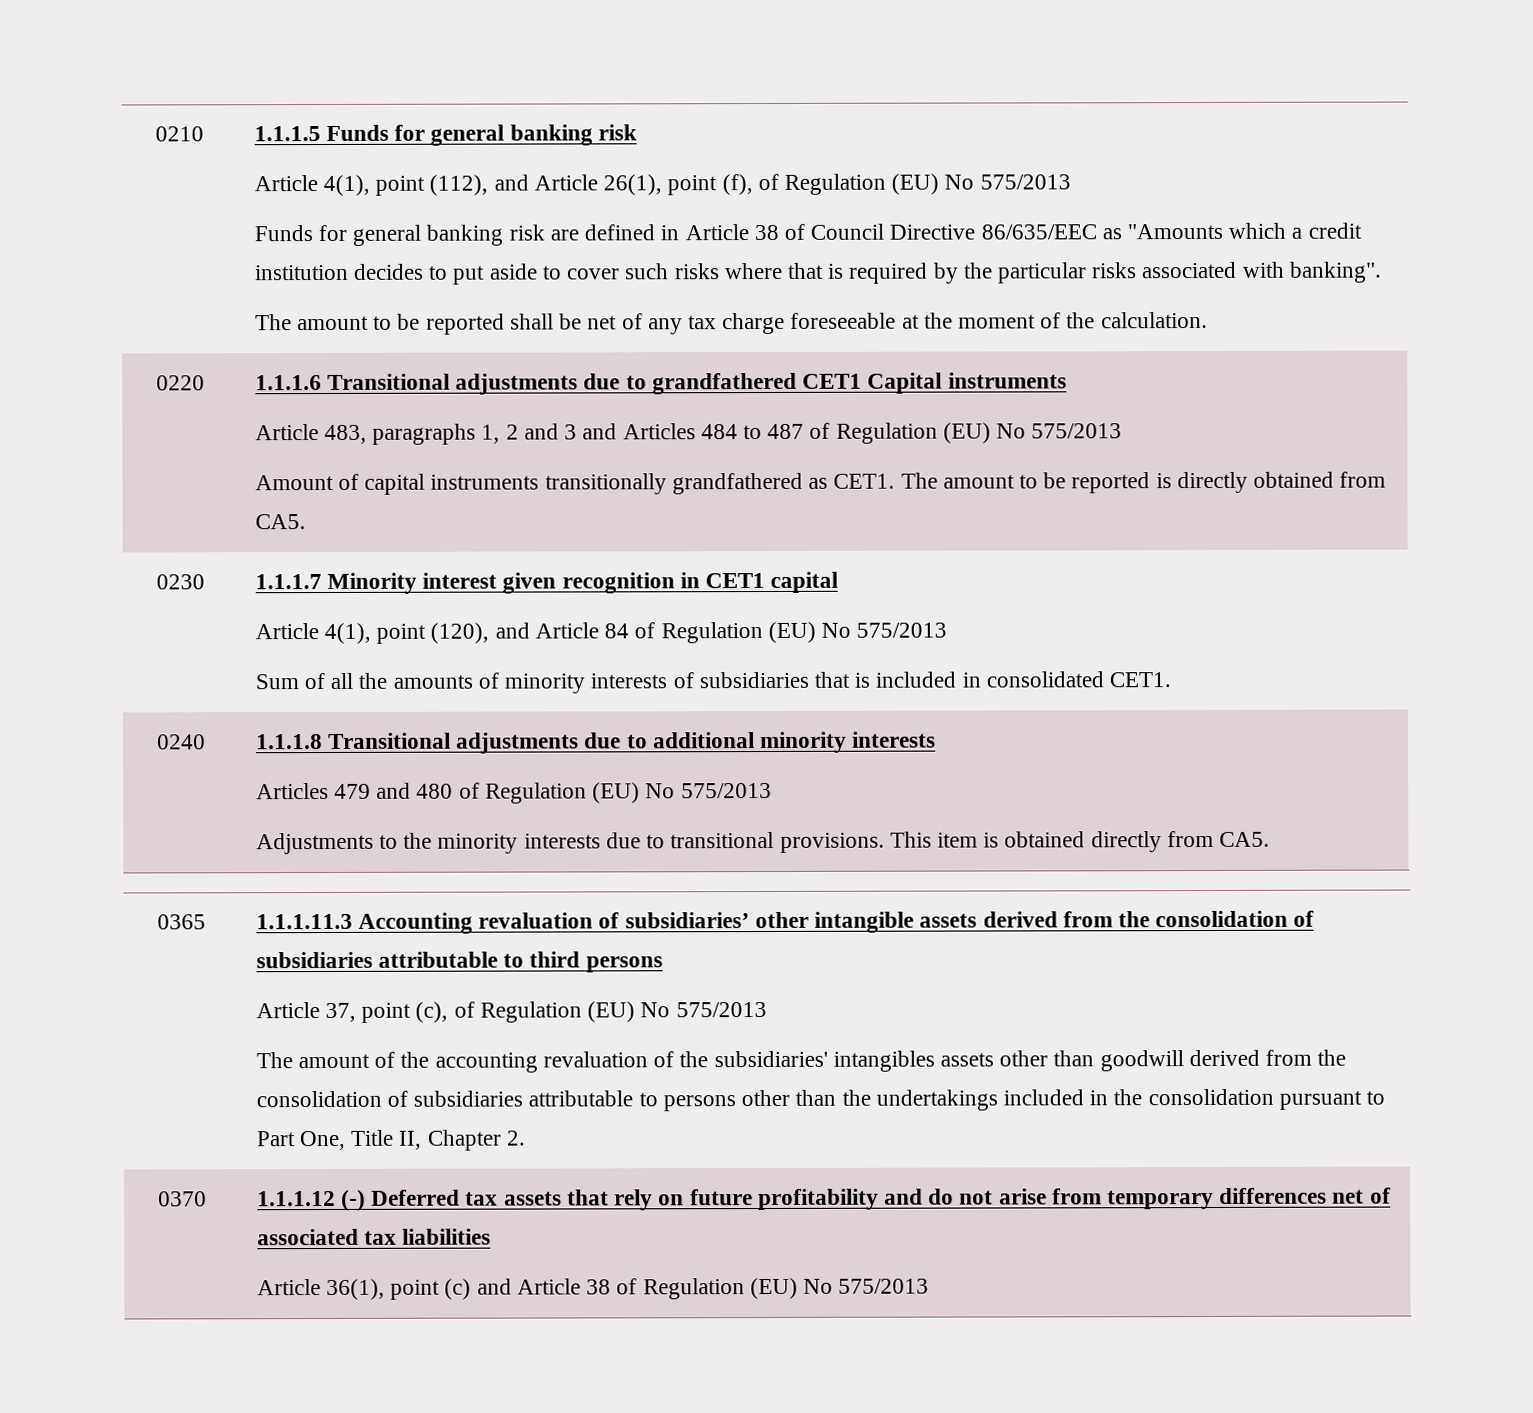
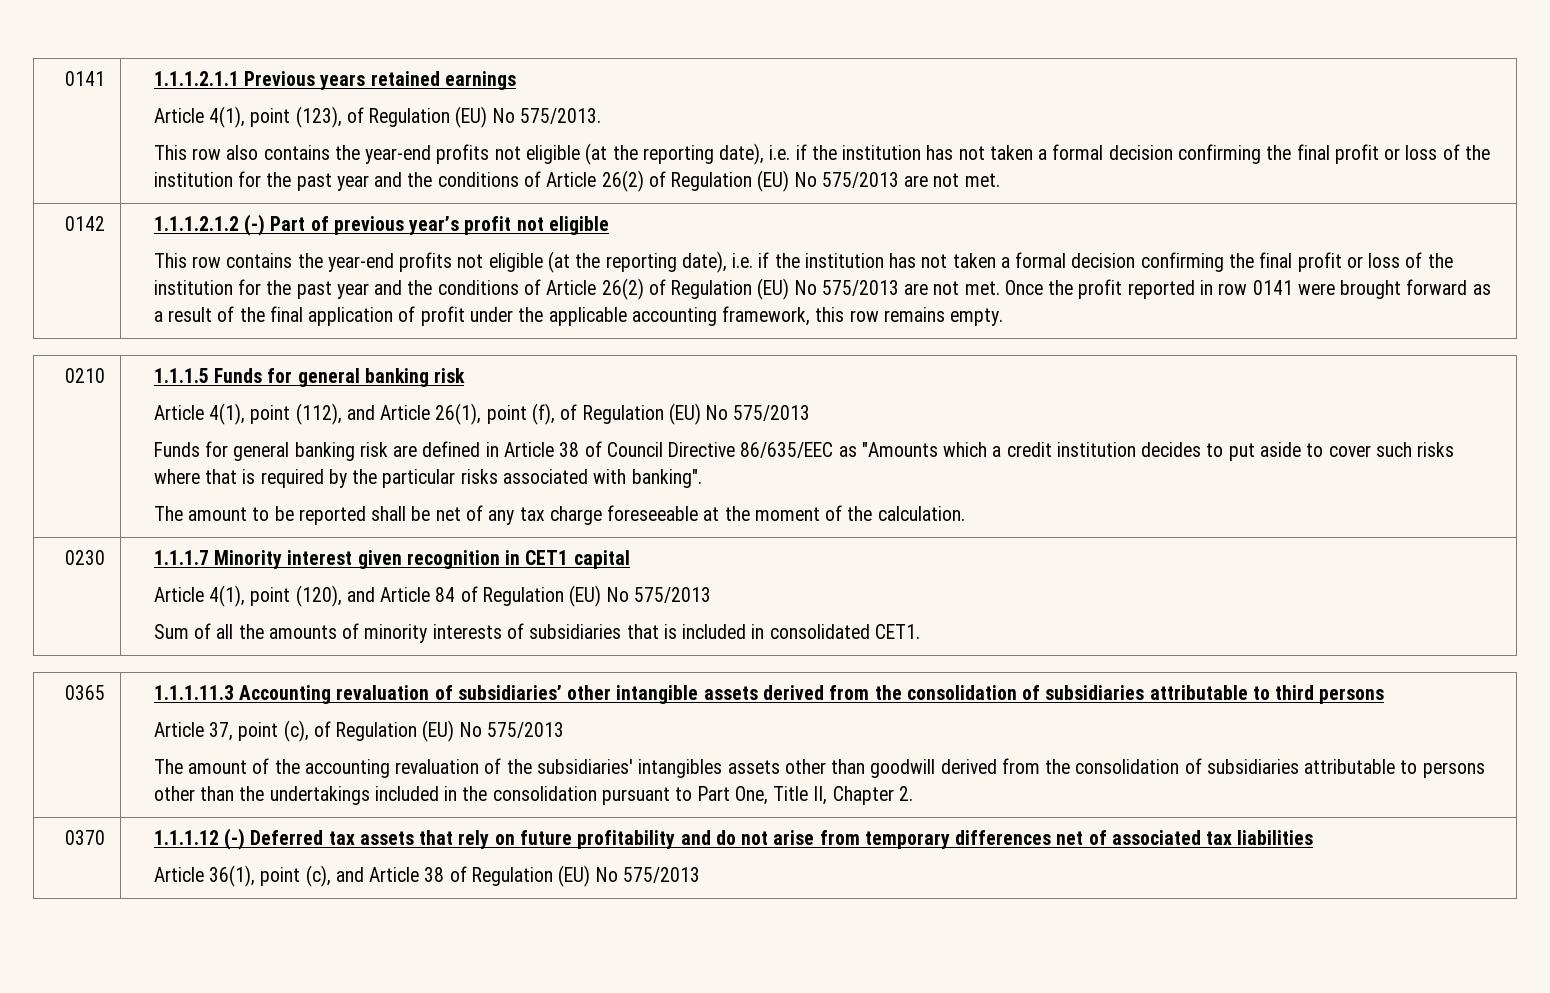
(154, 134) none -> [64,71,105,86] [153,71,516,90] [153,106,601,128] [153,143,1490,165] [153,170,1000,192] [64,216,105,231] [153,214,609,236] [153,251,1453,273] [153,278,1491,300] [153,306,1004,326] 0141 | 1.1.1.2.1.1 Previous years retained earnings // Article 4(1), point (123), of Regulation (EU) No 575/2013. // This row also contains the year-end profits not eligible (at the reporting date), i.e. if the institution has not taken a formal decision confirming the final profit or loss of the institution for the past year and the conditions of Article 26(2) of Regulation (EU) No 575/2013 are not met. // 0142 | 1.1.1.2.1.2 (-) Part of previous year’s profit not eligible // This row contains the year-end profits not eligible (at the reporting date), i.e. if the institution has not taken a formal decision confirming the final profit or loss of the institution for the past year and the conditions of Article 26(2) of Regulation (EU) No 575/2013 are not met. Once the profit reported in row 0141 were brought forward as a result of the final application of profit under the applicable accounting framework, this row remains empty. //
[155,375,205,391] [254,372,1067,395] [254,422,1123,445] [254,471,1387,495] [254,514,306,530] // 0220 | 1.1.1.6 Transitional adjustments due to grandfathered CET1 Capital instruments // Article 483, paragraphs 1, 2 and 3 and Articles 484 to 487 of Regulation (EU) No 575/2013 // Amount of capital instruments transitionally grandfathered as CET1. The amount to be reported is directly obtained from CA5. -> (965, 513) none
[156,734,206,750] [255,731,937,754] [255,782,772,804] [255,830,1270,855] // 0240 | 1.1.1.8 Transitional adjustments due to additional minority interests // Articles 479 and 480 of Regulation (EU) No 575/2013 // Adjustments to the minority interests due to transitional provisions. This item is obtained directly from CA5. -> (920, 631) none
[444,1278,472,1300] (c) -> [305,865,331,887] (c),

